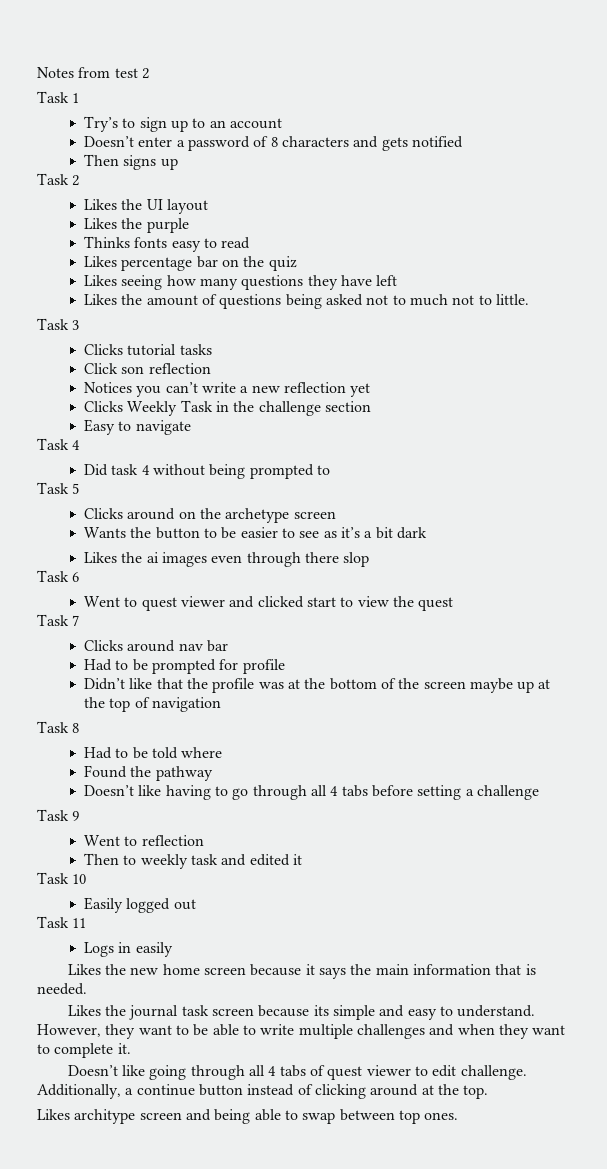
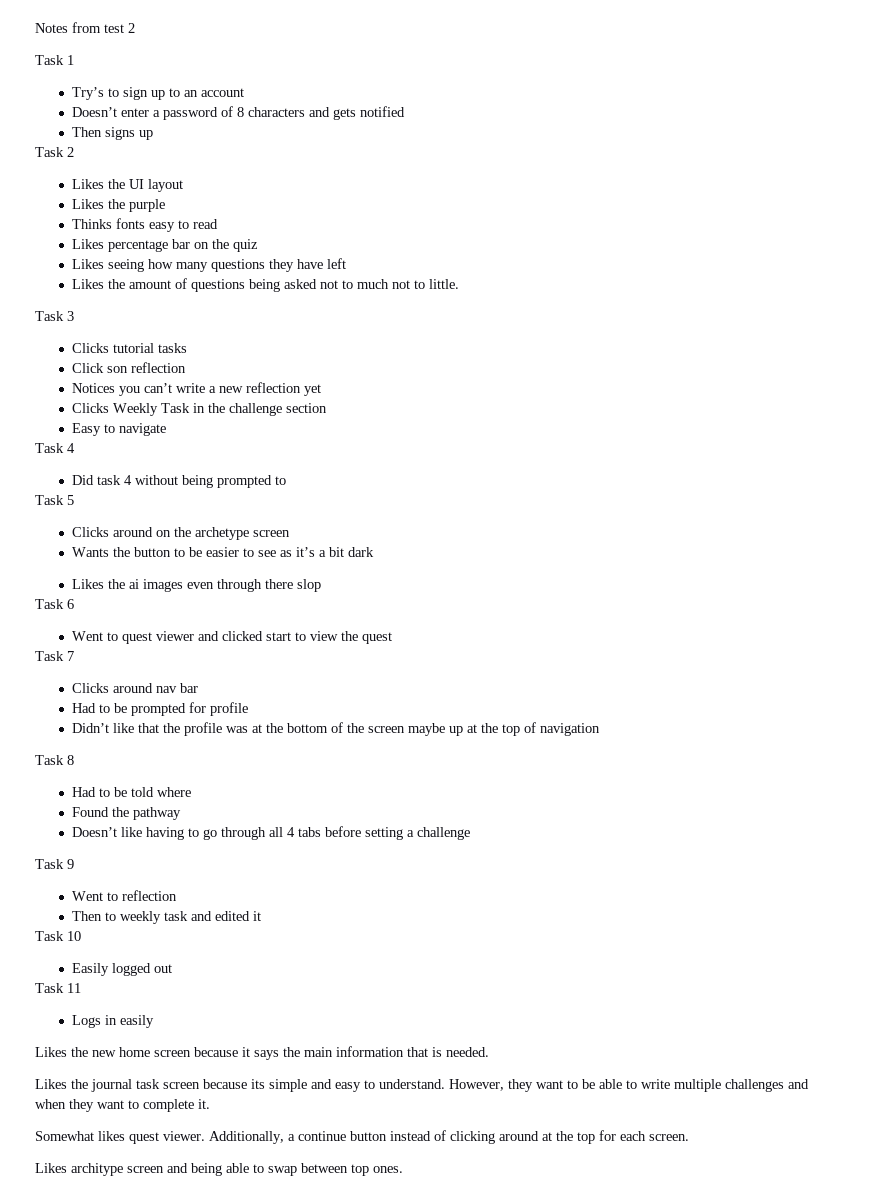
[67,1065,527,1080] Doesn’t like going through all 4 tabs of quest viewer to edit challenge. -> [35,1131,205,1144] Somewhat likes quest viewer.
[463,1085,489,1099] top. -> [577,1130,689,1144] top for each screen.

